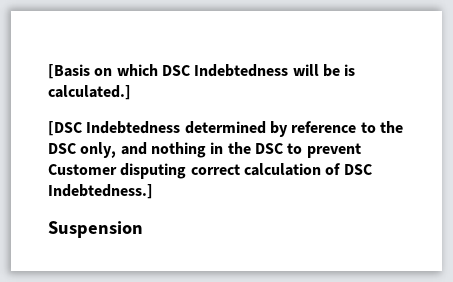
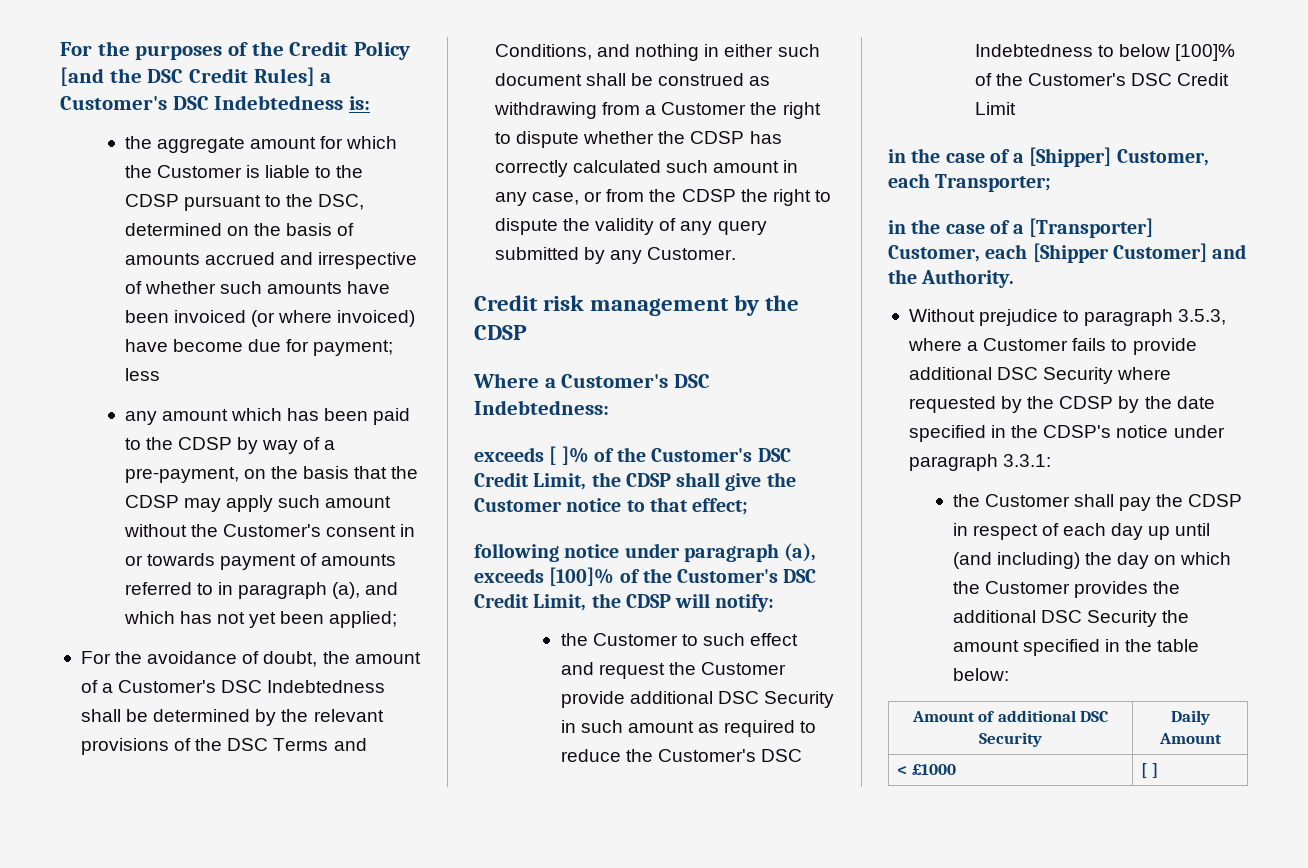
[48,64,356,79] [48,85,131,100] [48,121,403,137] [48,142,361,158] [48,163,372,179] [48,184,153,199] [48,221,143,238] [Basis on which DSC Indebtedness will be is calculated.] // [DSC Indebtedness determined by reference to the DSC only, and nothing in the DSC to prevent Customer disputing correct calculation of DSC Indebtedness.] // Suspension -> [60,41,411,60] [60,67,332,86] [60,95,371,110] [124,136,398,153] [124,165,364,178] [124,194,365,211] [124,223,355,236] [124,252,418,269] [124,281,391,294] [124,310,416,327] [124,339,394,356] [124,368,160,381] [124,408,411,425] [124,437,336,454] [124,466,419,483] [124,495,392,512] [123,524,416,537] [124,553,397,570] [124,582,399,599] [123,611,398,628] [80,651,421,667] [80,680,386,693] [80,709,384,726] [80,738,367,755] [494,44,820,61] [494,73,771,86] [493,102,821,119] [494,131,782,148] [494,160,799,177] [494,189,831,206] [494,218,767,235] [494,247,737,264] [474,295,800,316] [474,325,527,340] [473,373,711,388] [474,400,609,415] [474,446,791,465] [474,472,796,491] [474,497,749,515] [474,543,817,562] [474,567,817,586] [474,593,775,612] [560,633,799,646] [560,662,786,679] [560,691,834,708] [560,720,817,737] [560,749,802,762] [974,44,1235,61] [974,73,1230,86] [974,102,1016,115] [888,147,1209,167] [888,173,1052,192] [888,218,1154,238] [888,243,1247,263] [888,269,1015,288] [908,309,1227,326] [907,338,1197,355] [908,367,1172,384] [908,396,1215,413] [908,425,1225,442] [908,454,1052,471] [952,494,1243,511] [952,523,1211,540] [952,552,1232,569] [952,581,1181,598] [952,610,1190,627] [952,639,1200,656] [952,668,1009,681] [911,710,1110,722] [979,732,1042,747] [1170,710,1210,725] [1158,733,1222,744] [897,764,956,775] [1141,763,1158,778] For the purposes of the Credit Policy [and the DSC Credit Rules] a Customer's DSC Indebtedness is: // the aggregate amount for which the Customer is liable to the CDSP pursuant to the DSC, determined on the basis of amounts accrued and irrespective of whether such amounts have been invoiced (or where invoiced) have become due for payment; less // any amount which has been paid to the CDSP by way of a pre-payment, on the basis that the CDSP may apply such amount without the Customer's consent in or towards payment of amounts referred to in paragraph (a), and which has not yet been applied; // For the avoidance of doubt, the amount of a Customer's DSC Indebtedness shall be determined by the relevant provisions of the DSC Terms and Conditions, and nothing in either such document shall be construed as withdrawing from a Customer the right to dispute whether the CDSP has correctly calculated such amount in any case, or from the CDSP the right to dispute the validity of any query submitted by any Customer. // Credit risk management by the CDSP // Where a Customer's DSC Indebtedness: // exceeds [ ]% of the Customer's DSC Credit Limit, the CDSP shall give the Customer notice to that effect; // following notice under paragraph (a), exceeds [100]% of the Customer's DSC Credit Limit, the CDSP will notify: // the Customer to such effect and request the Customer provide additional DSC Security in such amount as required to reduce the Customer's DSC Indebtedness to below [100]% of the Customer's DSC Credit Limit // in the case of a [Shipper] Customer, each Transporter; // in the case of a [Transporter] Customer, each [Shipper Customer] and the Authority. // Without prejudice to paragraph 3.5.3, where a Customer fails to provide additional DSC Security where requested by the CDSP by the date specified in the CDSP's notice under paragraph 3.3.1: // the Customer shall pay the CDSP in respect of each day up until (and including) the day on which the Customer provides the additional DSC Security the amount specified in the table below: // Amount of additional DSC Security | Daily Amount // < £1000 | [ ]

